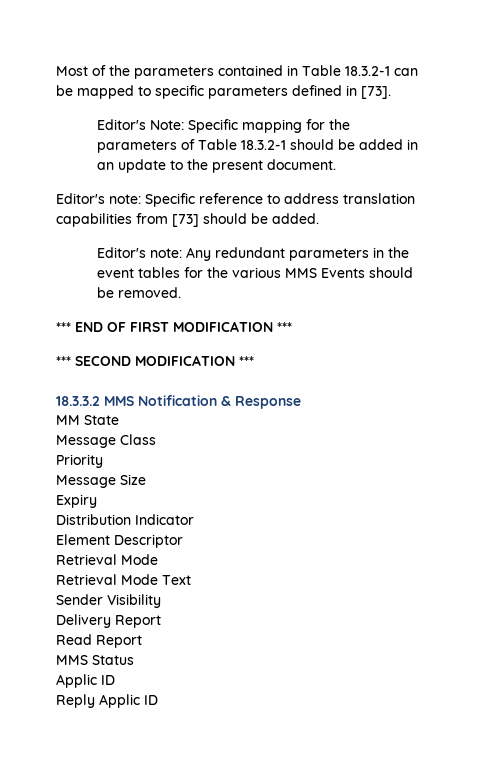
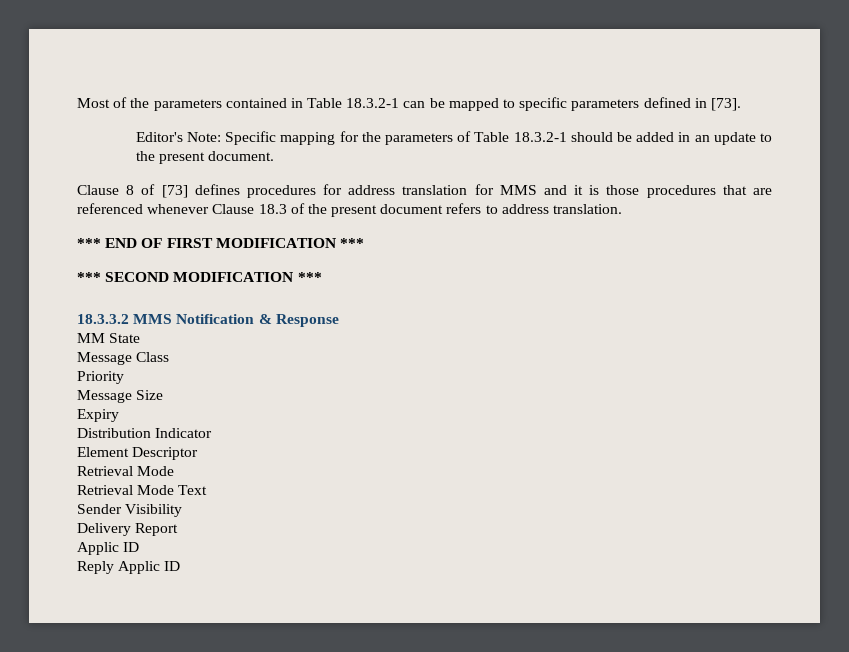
[56,193,415,207] [56,213,319,227] [97,247,410,261] [97,267,414,278] [97,287,182,298] Editor's note: Specific reference to address translation capabilities from [73] should be added. // Editor's note: Any redundant parameters in the event tables for the various MMS Events should be removed. -> [77,184,772,198] [77,203,623,217] Clause 8 of [73] defines procedures for address translation for MMS and it is those procedures that are referenced whenever Clause 18.3 of the present document refers to address translation.
[56,634,142,648] [56,655,134,665] // Read Report // MMS Status -> (179, 529) none

